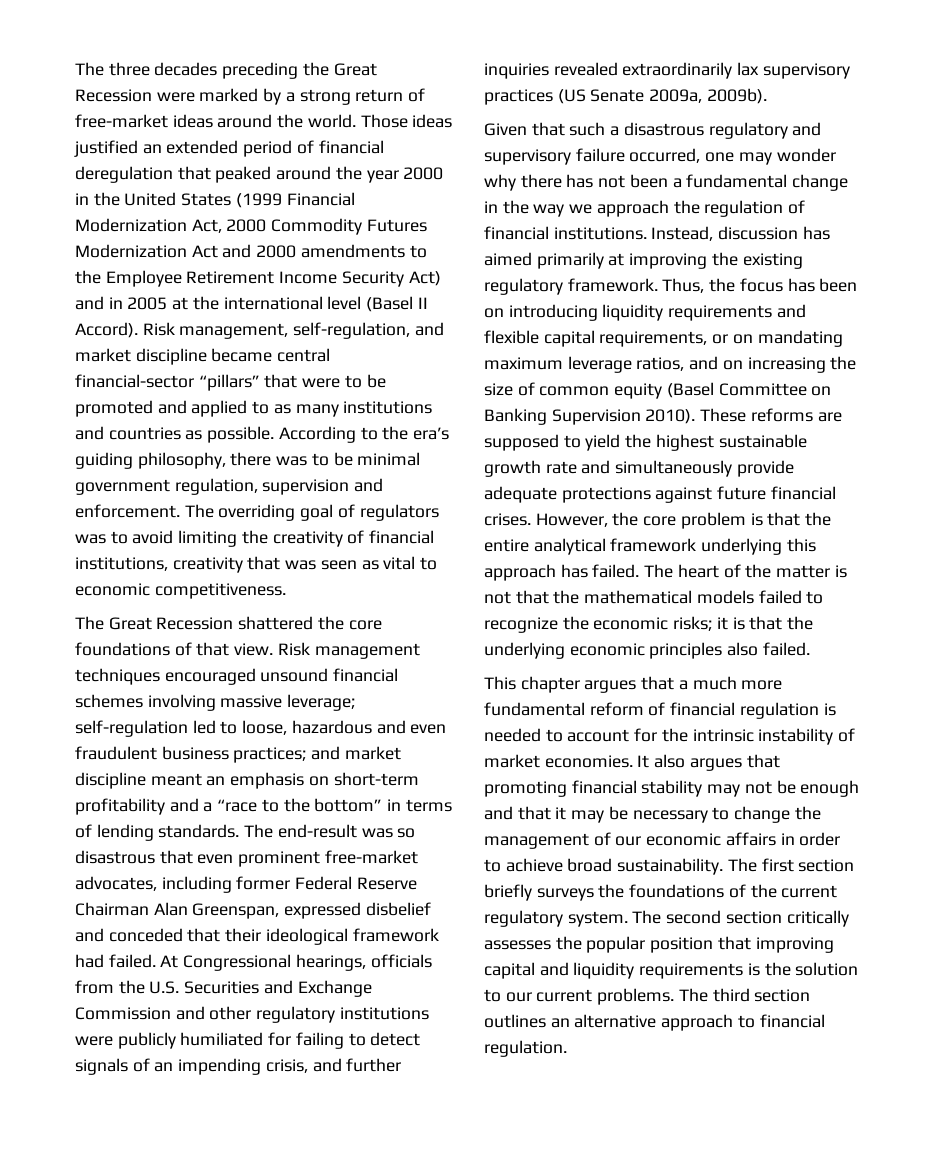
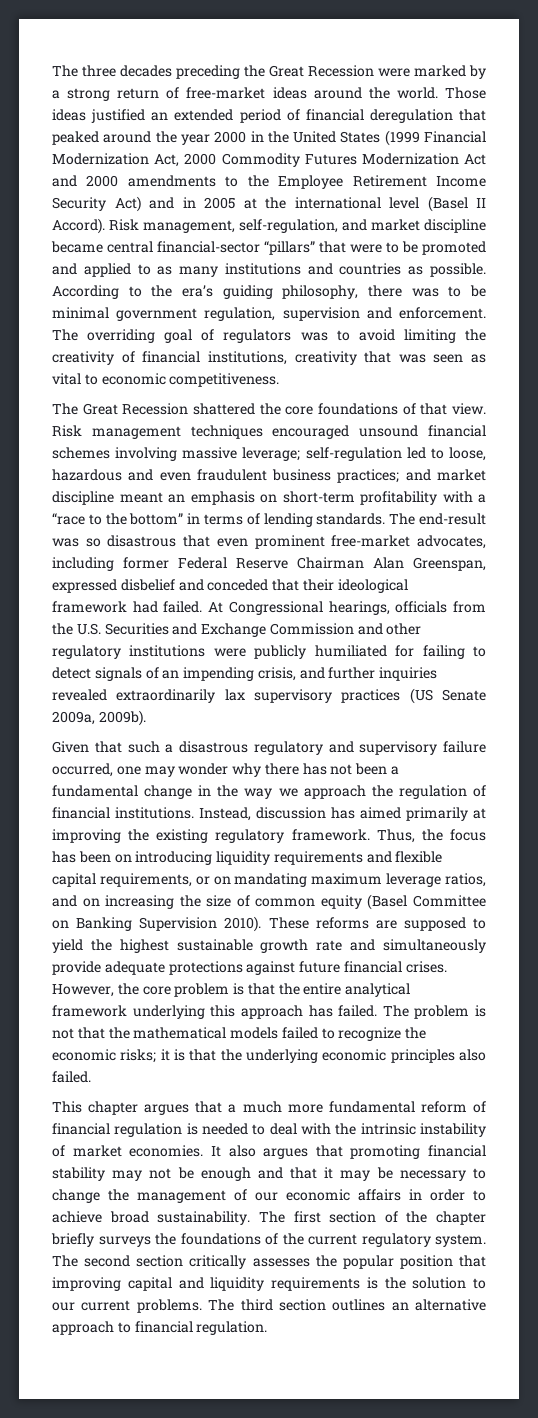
[169,798,199,812] and -> [442,491,473,503] with
[677,564,831,578] heart of the matter -> [414,1005,470,1019] problem
[567,728,658,742] account for -> [269,1123,332,1135] deal with
(855, 865) none -> [384,1211,486,1225] of the chapter

